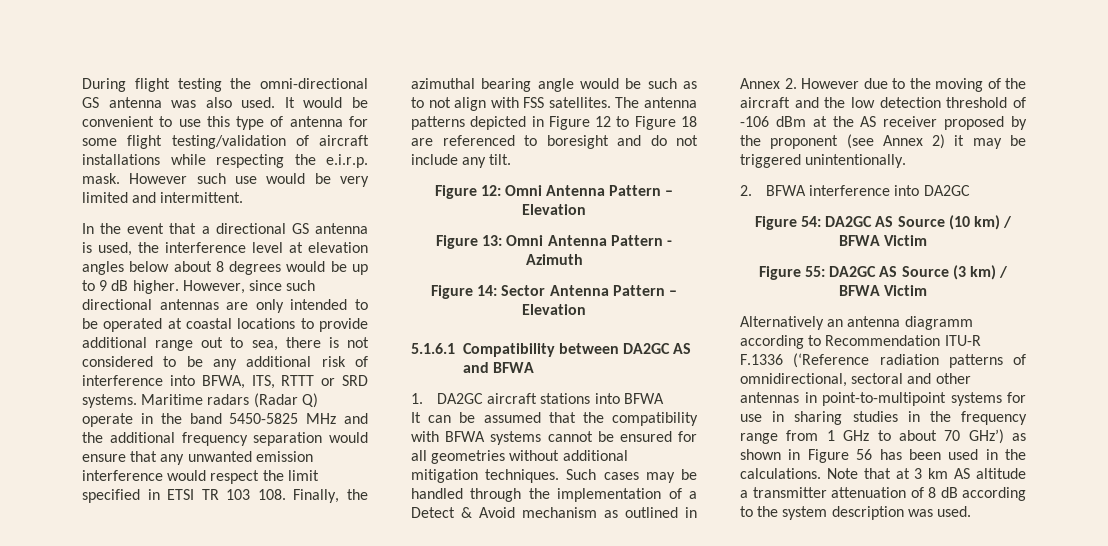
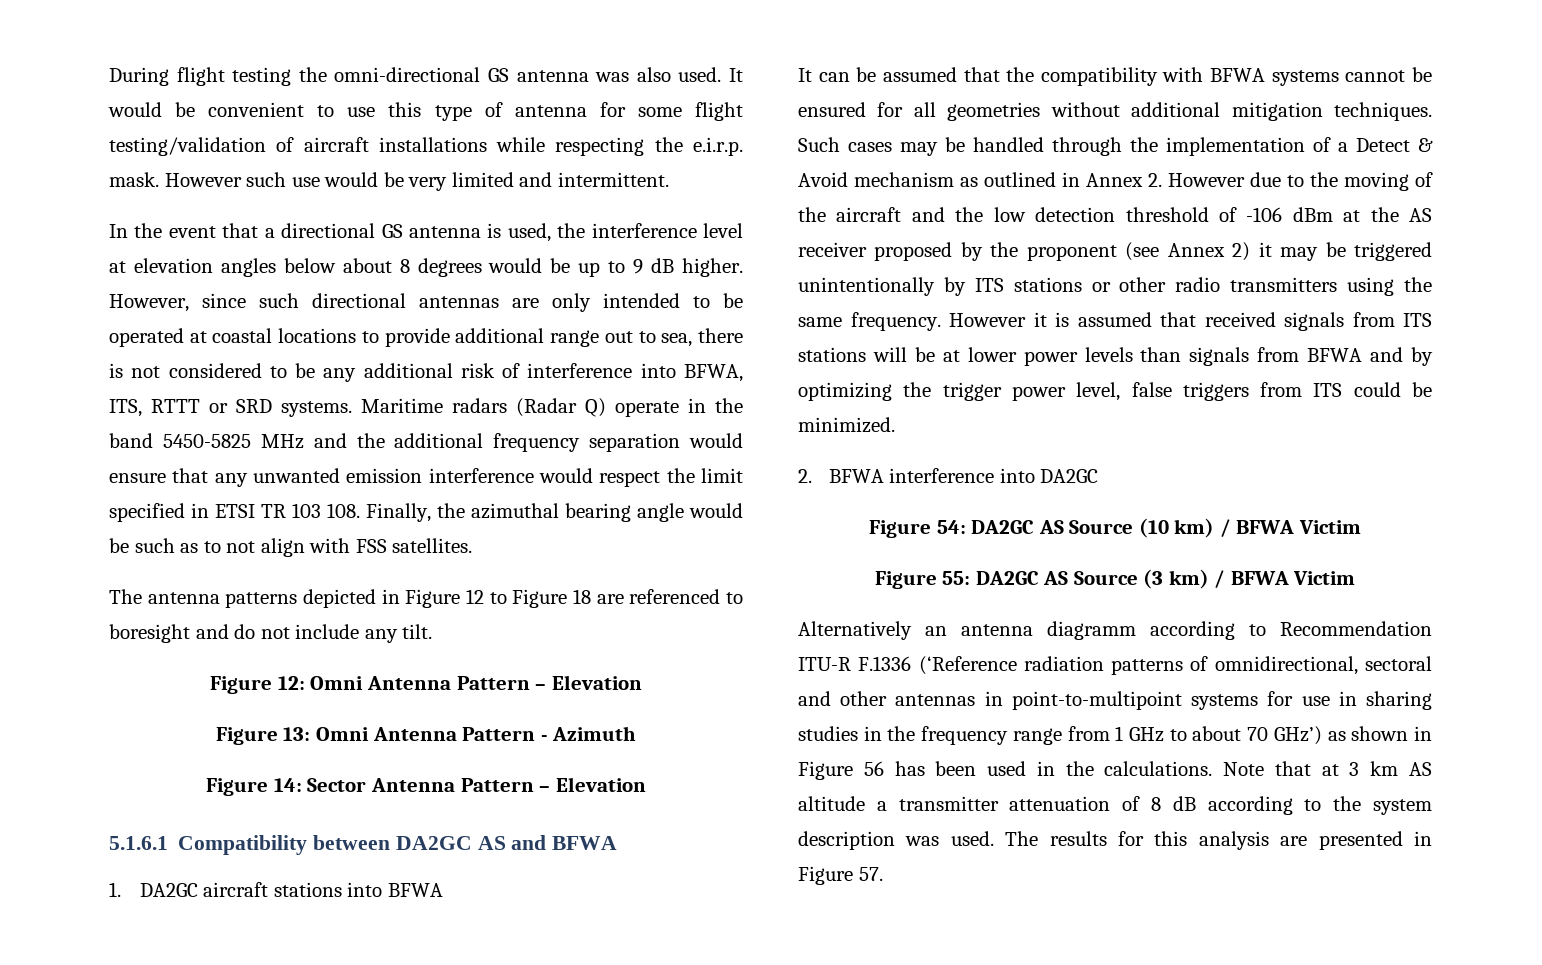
(611, 102) none -> (473, 545) //
[805,154,907,168] unintentionally. -> [798,277,1432,296] [798,312,1432,331] [798,347,1433,366] [798,382,1432,401] [798,417,895,433] unintentionally by ITS stations or other radio transmitters using the same frequency. However it is assumed that received signals from ITS stations will be at lower power levels than signals from BFWA and by optimizing the trigger power level, false triggers from ITS could be minimized.
(971, 511) none -> [1005,831,1432,850] [798,866,883,885] The results for this analysis are presented in Figure 57.

